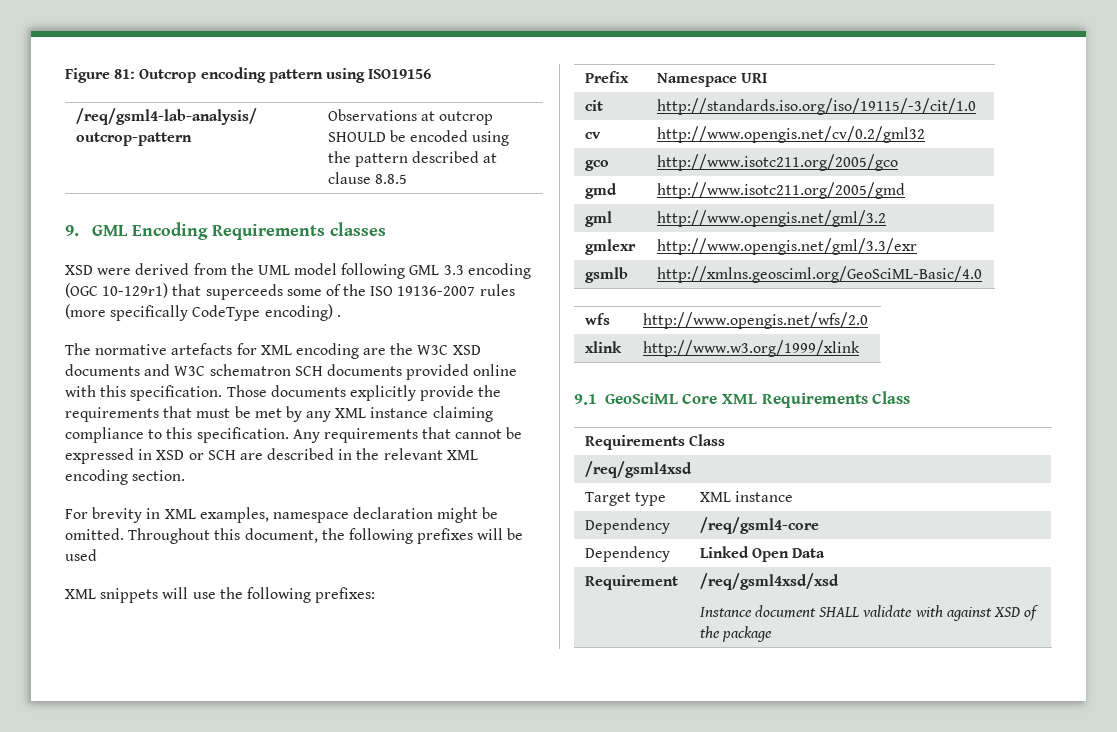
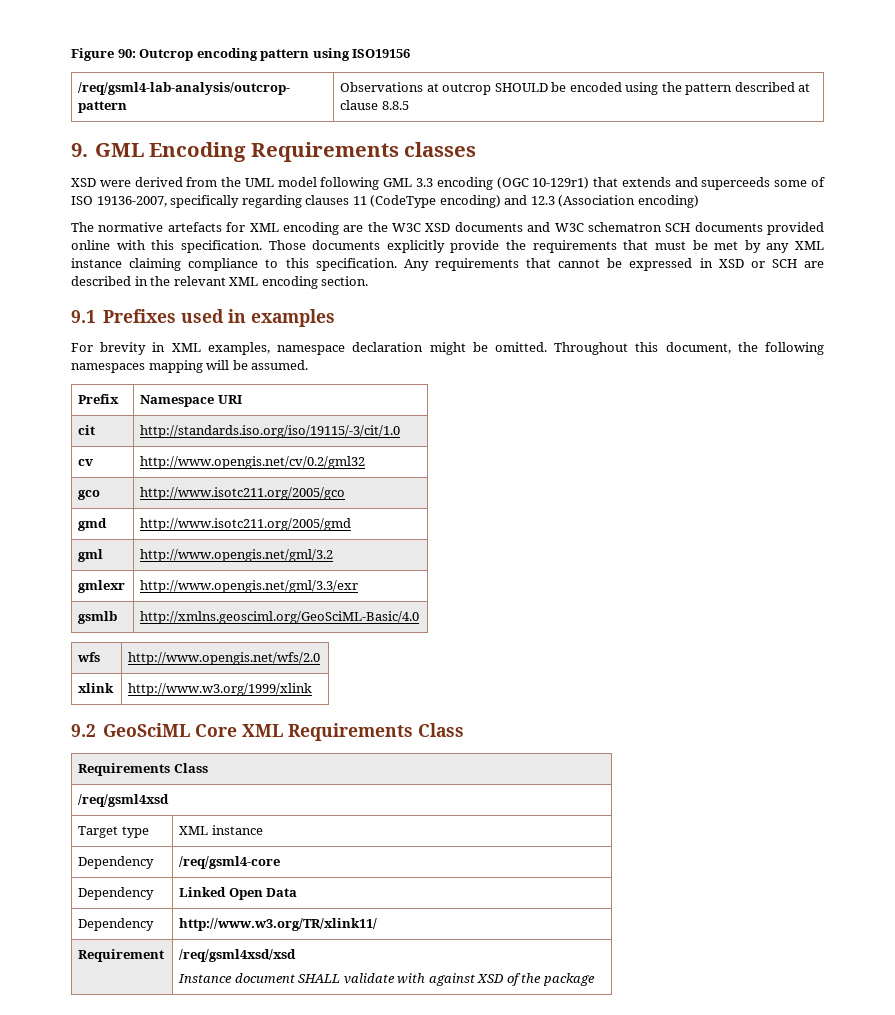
[114,69,136,79] 81: -> [117,49,136,58] 90:
(202, 290) none -> [621,177,698,187] extends and
[343,284,515,296] [65,304,341,321] the ISO 19136-2007 rules (more specifically CodeType encoding) . -> [71,195,699,208] ISO 19136-2007, specifically regarding clauses 11 (CodeType encoding) and 12.3 (Association encoding)
(186, 475) none -> [71,309,335,327] // 9.1 Prefixes used in examples
[417,528,524,544] [65,549,97,561] [65,587,376,603] prefixes will be used // XML snippets will use the following prefixes: -> [71,360,309,373] namespaces mapping will be assumed.
[574,394,597,405] 9.1 -> [71,724,96,737] 9.2
(826, 553) none -> [78,918,155,931] [179,918,378,931] // Dependency | http://www.w3.org/TR/xlink11/

